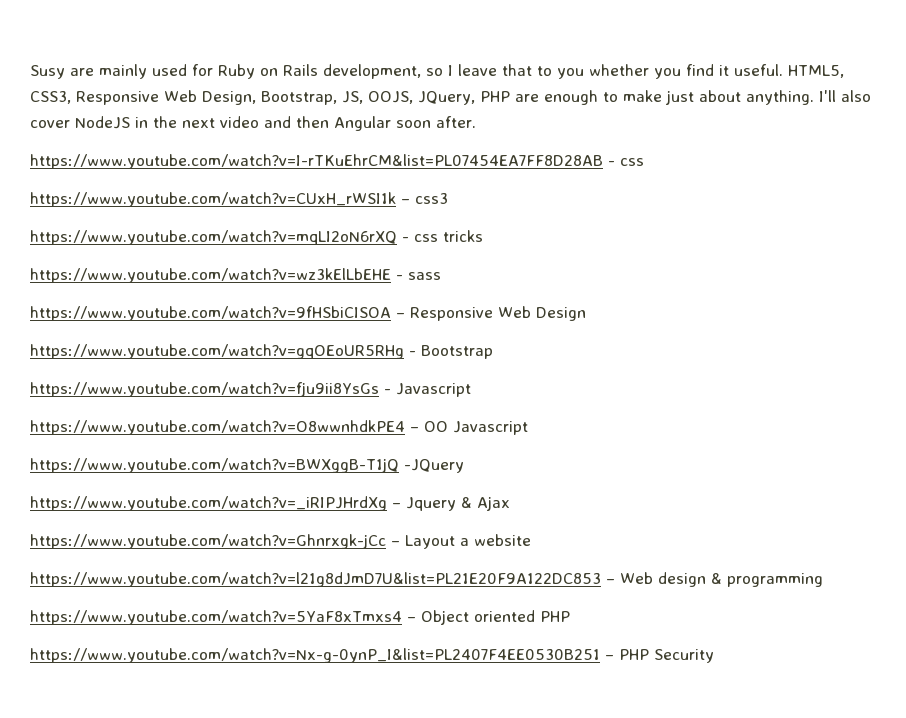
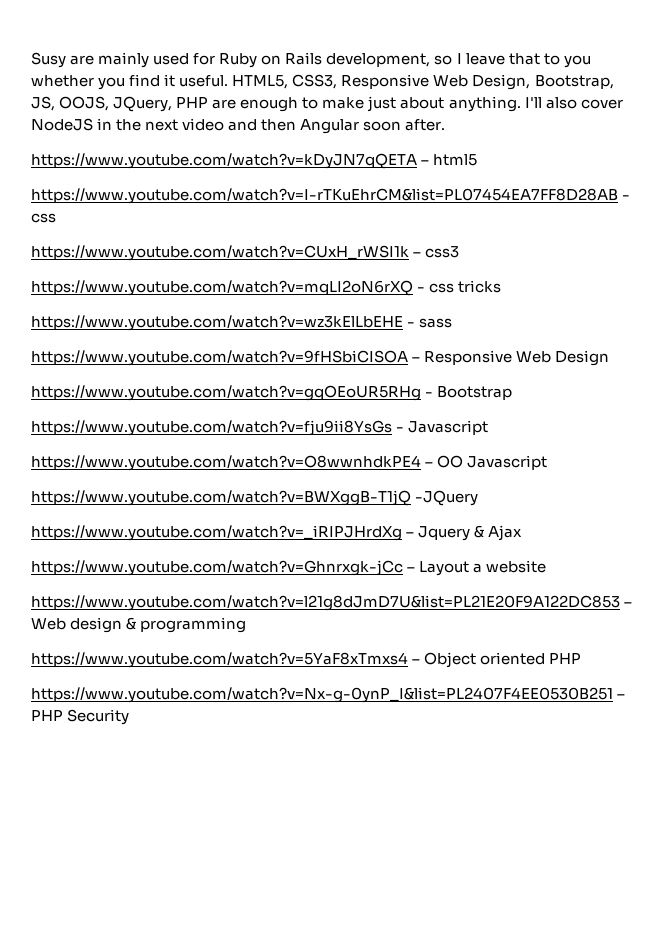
(476, 122) none -> [31,153,478,169] // https://www.youtube.com/watch?v=kDyJN7qQETA – html5

